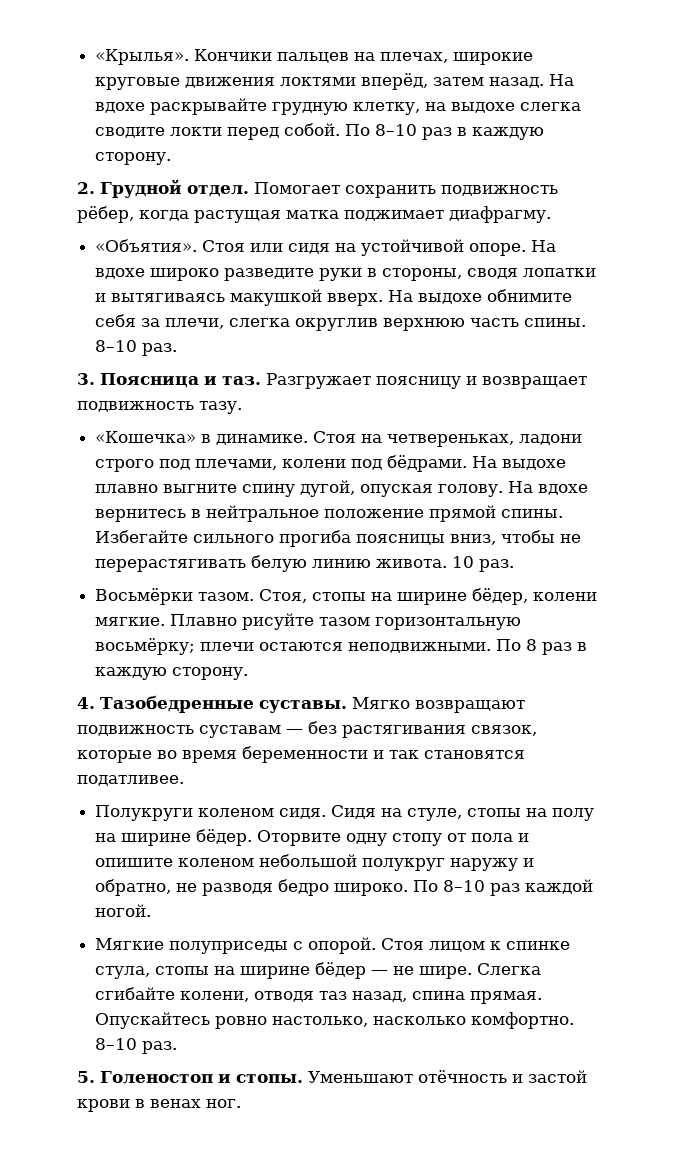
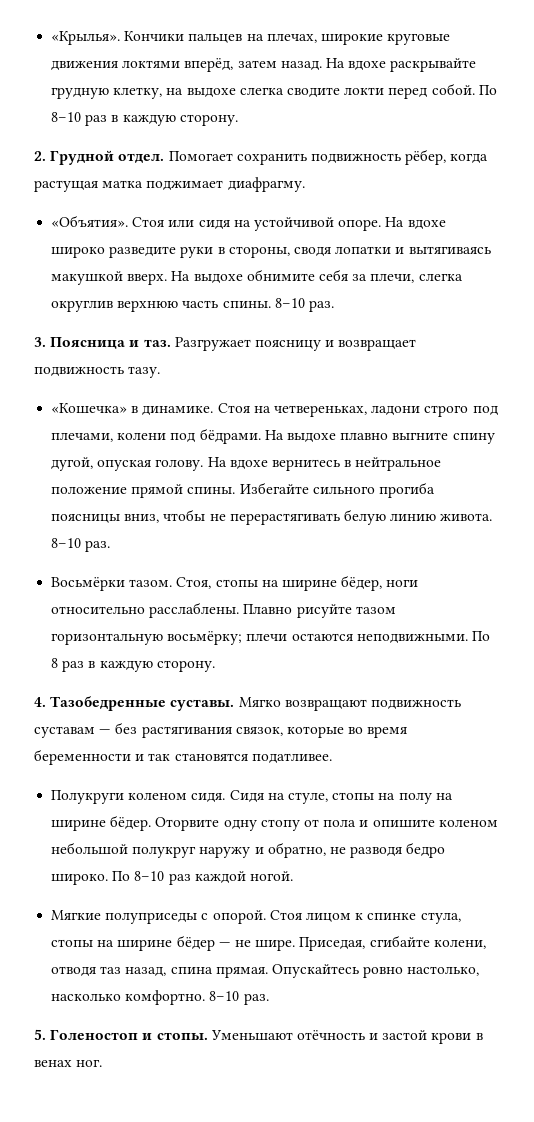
[452,556,475,568] 10 -> [51,538,82,548] 8–10
[533,592,598,601] [95,617,166,626] колени мягкие. -> [386,579,419,587] [51,602,240,618] ноги относительно расслаблены.
[477,963,542,975] Слегка -> [299,937,366,951] Приседая,

